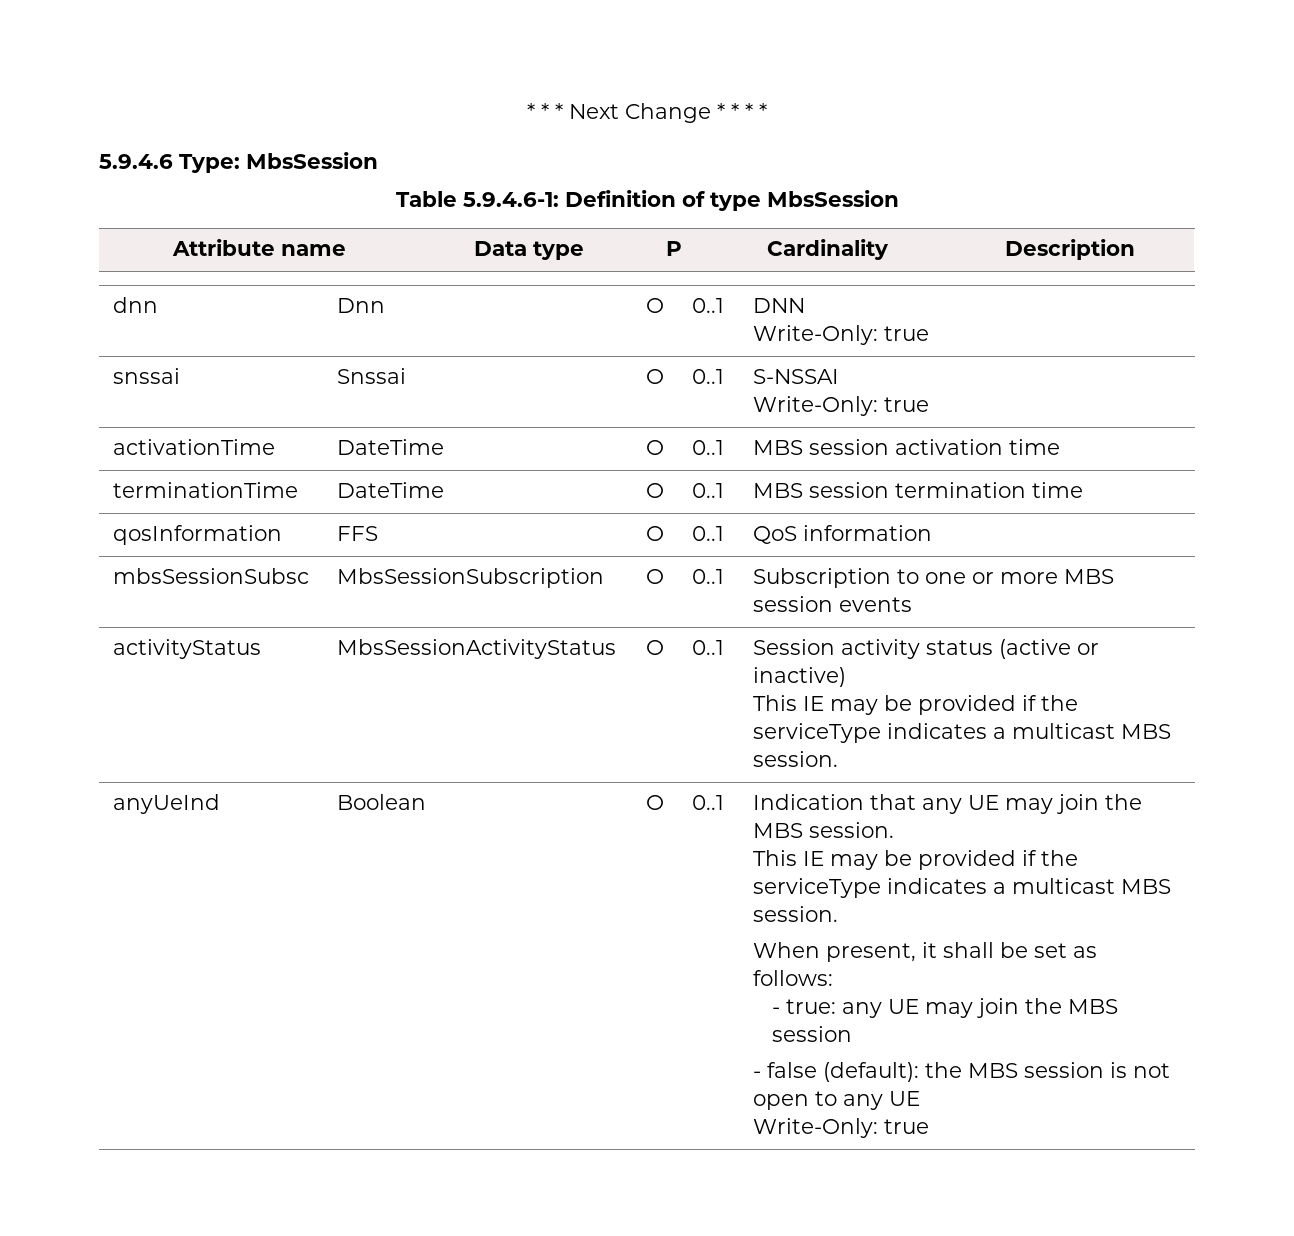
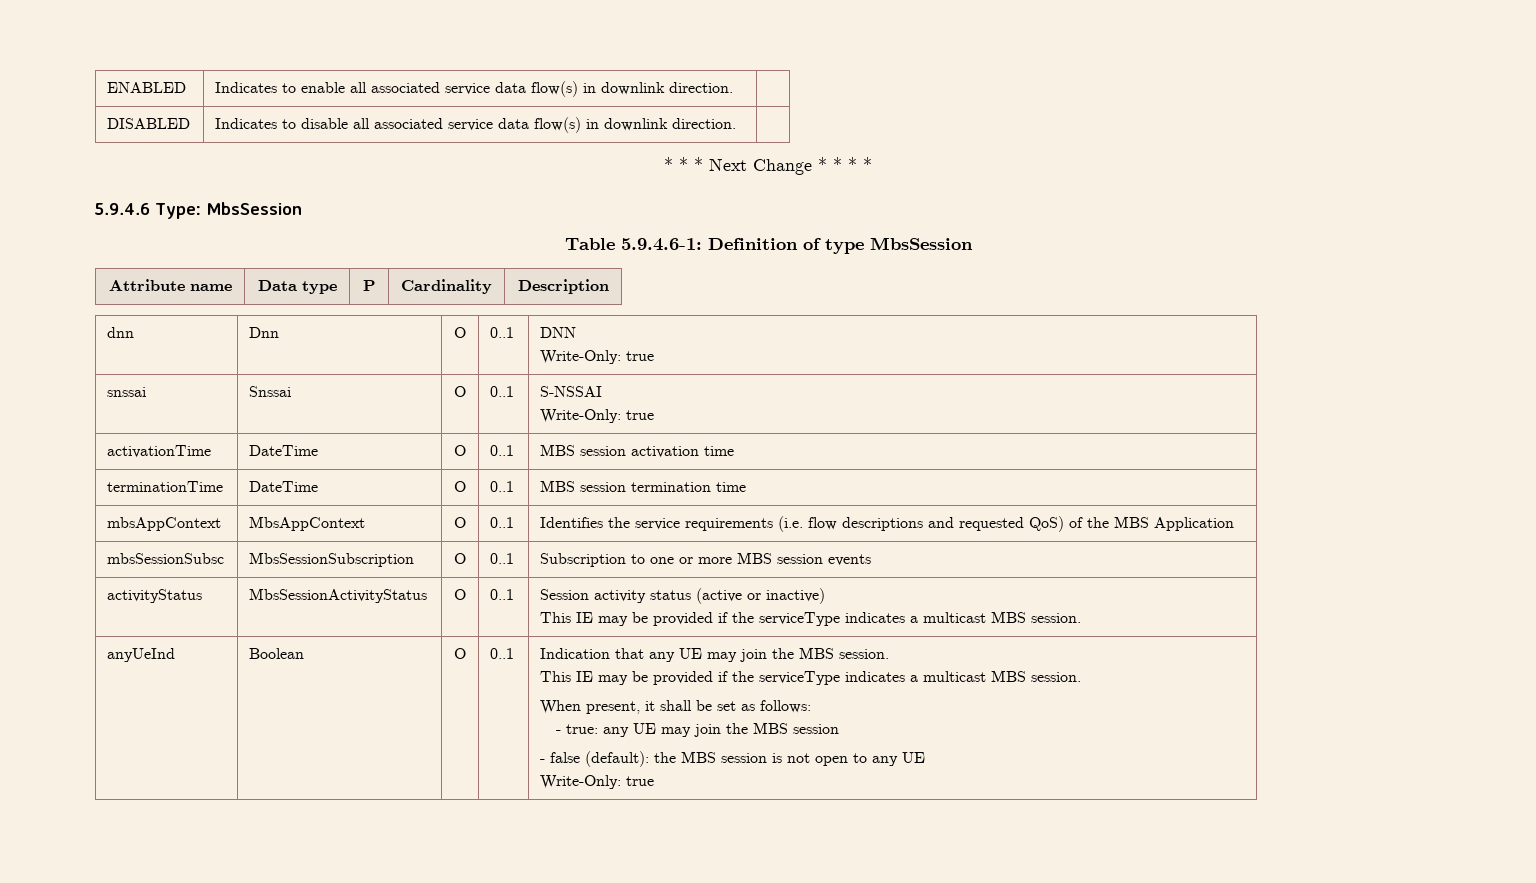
(527, 111) none -> [107,82,187,93] [215,81,734,97] [107,118,191,129] [215,117,737,133] ENABLED | Indicates to enable all associated service data flow(s) in downlink direction. | // DISABLED | Indicates to disable all associated service data flow(s) in downlink direction. | //
[112,525,282,545] [336,526,378,541] [646,526,664,541] [691,526,724,541] [752,525,932,544] qosInformation | FFS | O | 0..1 | QoS information -> [107,517,222,531] [249,516,366,531] [454,517,466,528] [490,517,515,528] [540,516,1235,532] mbsAppContext | MbsAppContext | O | 0..1 | Identifies the service requirements (i.e. flow descriptions and requested QoS) of the MBS Application

